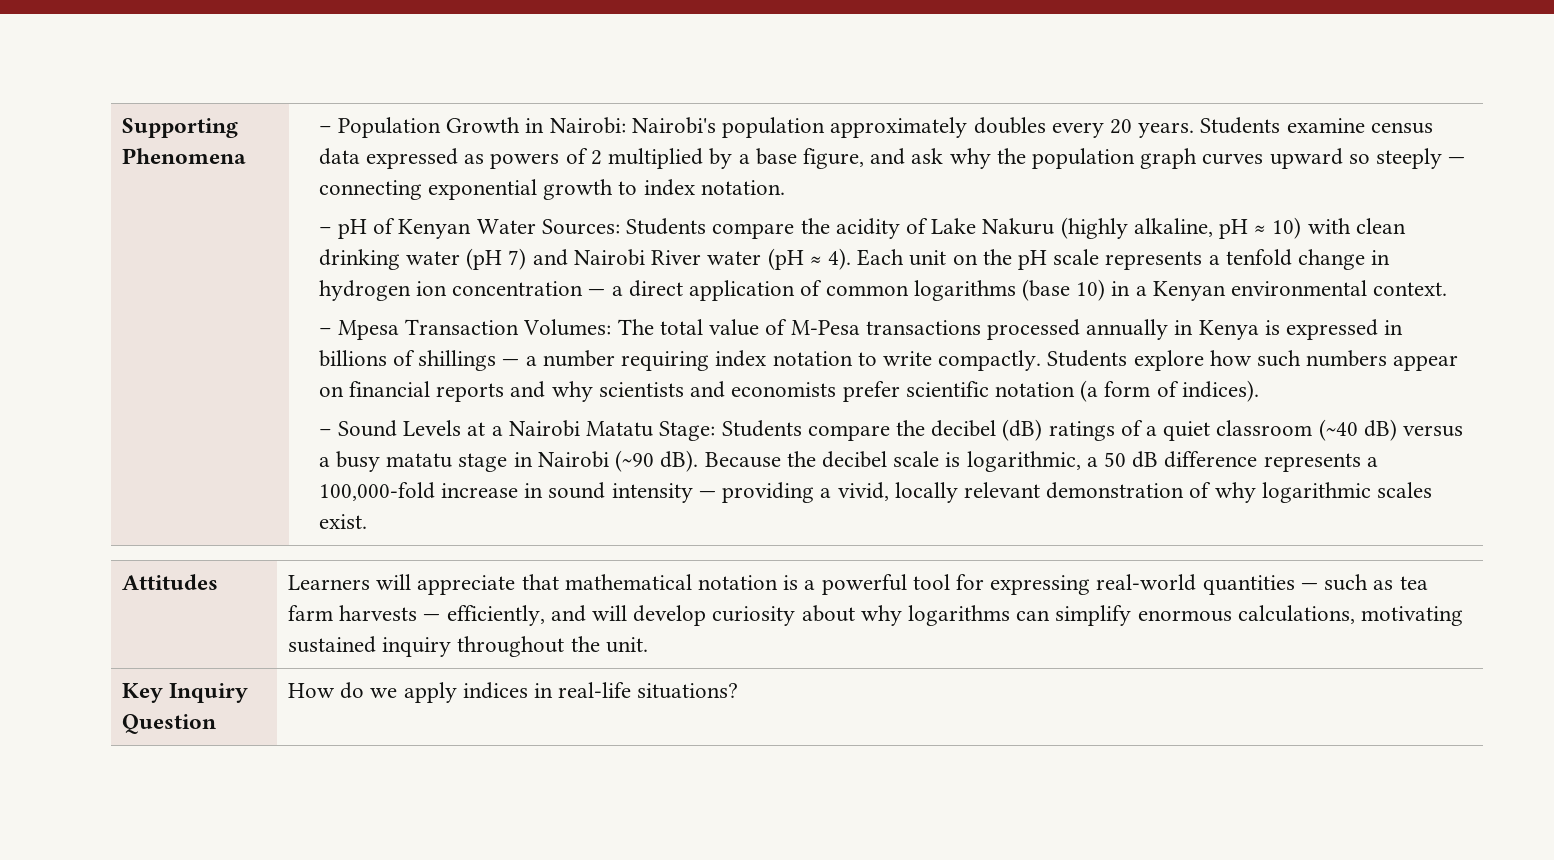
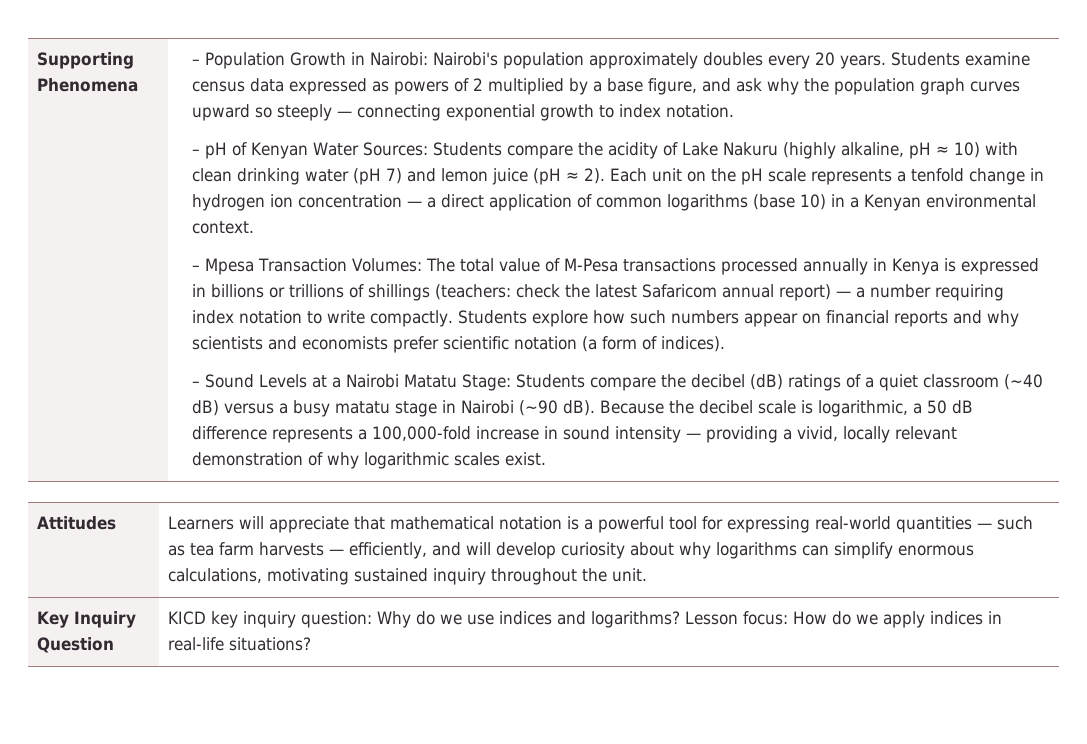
[573,249,762,266] Nairobi River water -> [441,168,529,185] lemon juice
[827,248,851,270] 4). -> [584,168,606,184] 2).
[393,350,497,371] of shillings -> [269,284,832,301] or trillions of shillings (teachers: check the latest Safaricom annual report)
(216, 724) none -> [167,611,788,628] KICD key inquiry question: Why do we use indices and logarithms? Lesson focus:

